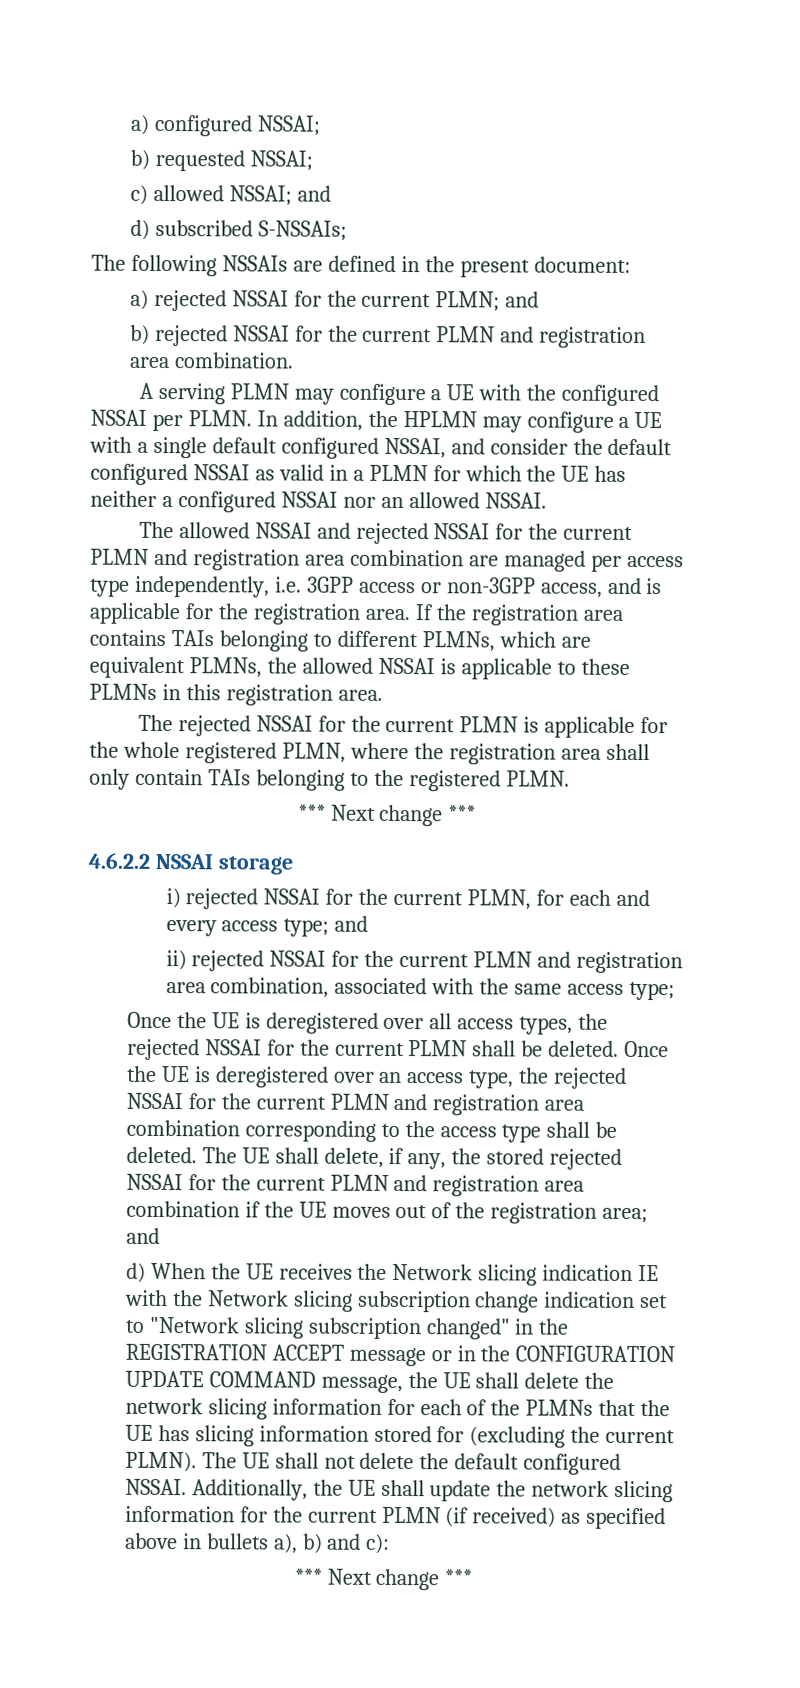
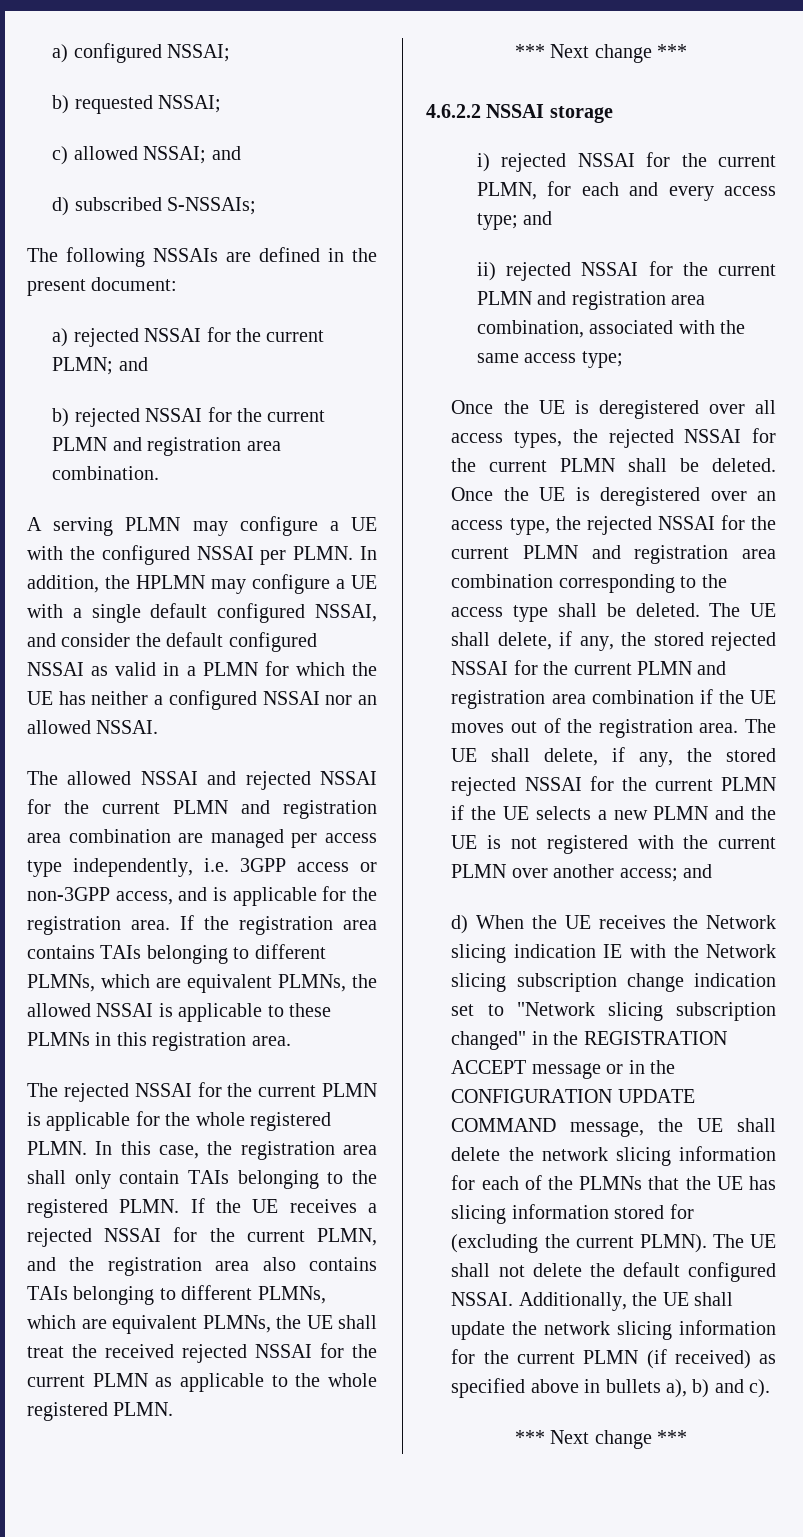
[281,742,409,763] PLMN, where -> [27,1141,200,1159] PLMN. In this case,
(570, 778) none -> [190,1198,377,1213] [27,1227,377,1247] [27,1257,377,1276] [27,1285,326,1305] [27,1315,377,1334] [27,1343,377,1363] [27,1373,378,1392] [27,1402,174,1421] If the UE receives a rejected NSSAI for the current PLMN, and the registration area also contains TAIs belonging to different PLMNs, which are equivalent PLMNs, the UE shall treat the received rejected NSSAI for the current PLMN as applicable to the whole registered PLMN.
[602,1207,649,1224] area; -> [699,719,776,733] [451,747,776,767] [451,776,776,796] [451,805,776,820] [451,835,776,854] [451,864,678,882] area. The UE shall delete, if any, the stored rejected NSSAI for the current PLMN if the UE selects a new PLMN and the UE is not registered with the current PLMN over another access;
[366,1533,391,1554] c): -> [749,1379,771,1398] c).

